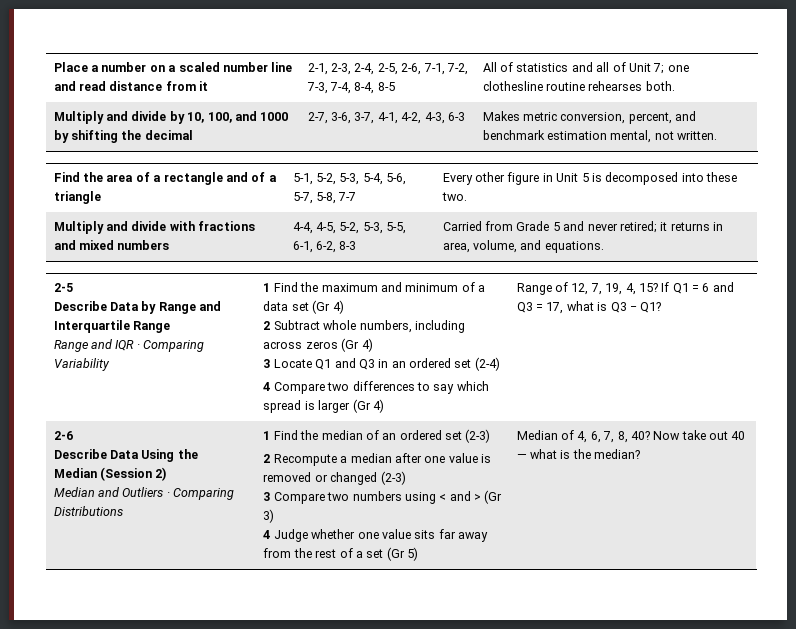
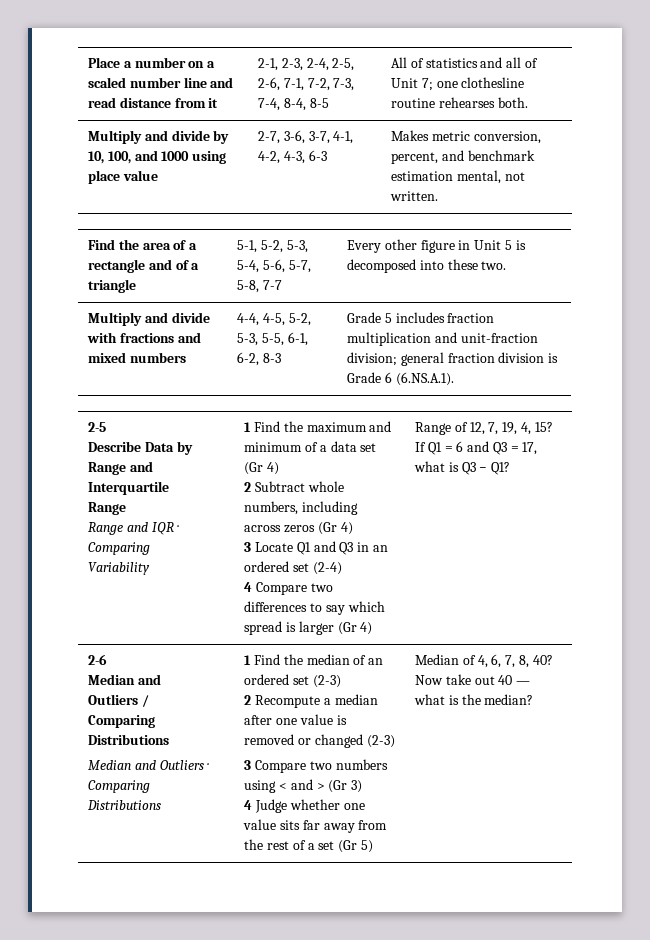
[53,130,193,143] by shifting the decimal -> [192,151,227,164] [87,170,158,184] using place value
[442,221,724,233] [442,240,604,253] Carried from Grade 5 and never retired; it returns in area, volume, and equations. -> [346,312,495,323] [346,332,538,346] [346,352,559,366] [346,372,454,386] Grade 5 includes fraction multiplication and unit-fraction division; general fraction division is Grade 6 (6.NS.A.1).
[53,449,198,462] [53,467,167,481] Describe Data Using the Median (Session 2) -> [87,674,161,685] [87,694,149,707] [87,715,155,728] [87,734,169,745] Median and Outliers / Comparing Distributions

